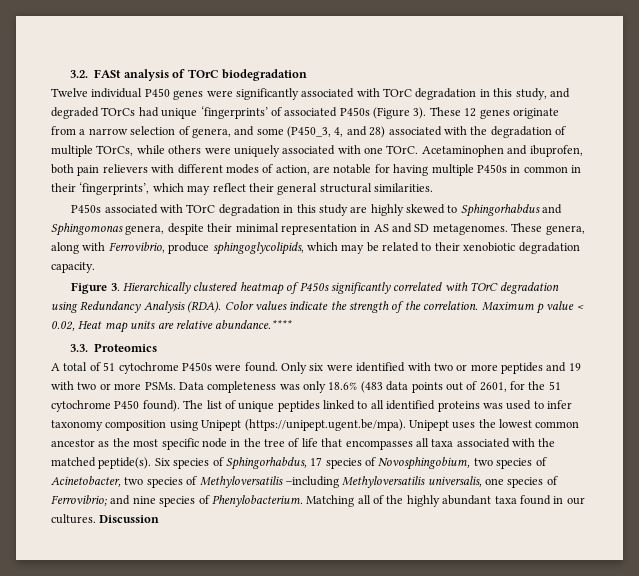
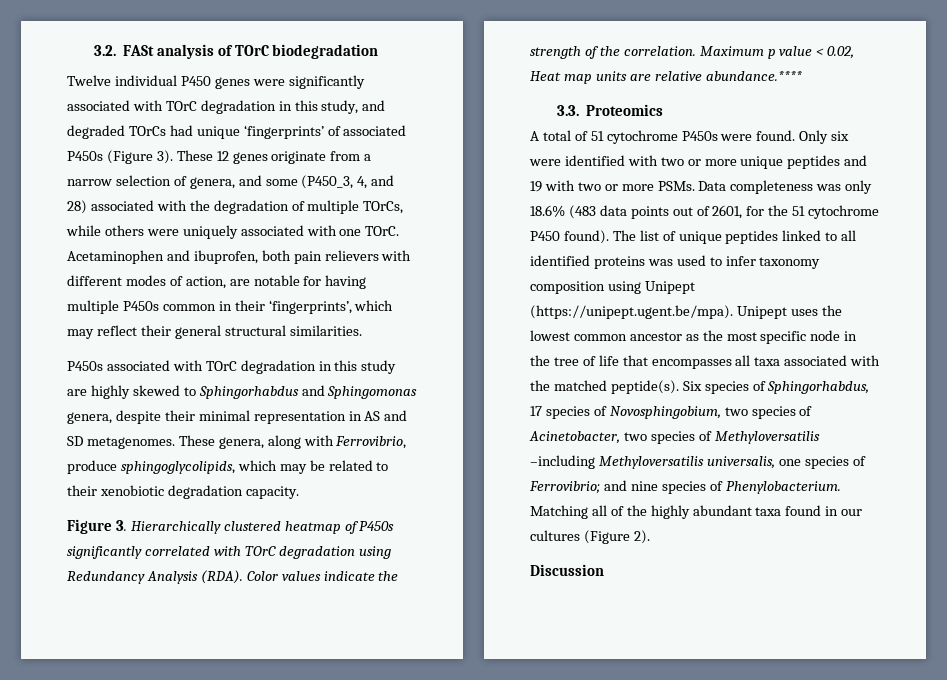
[510,165,521,173] in -> (159, 306) none
(498, 367) none -> [740,156,784,169] unique
[51,514,96,524] cultures. -> [530,530,650,544] cultures (Figure 2). //

